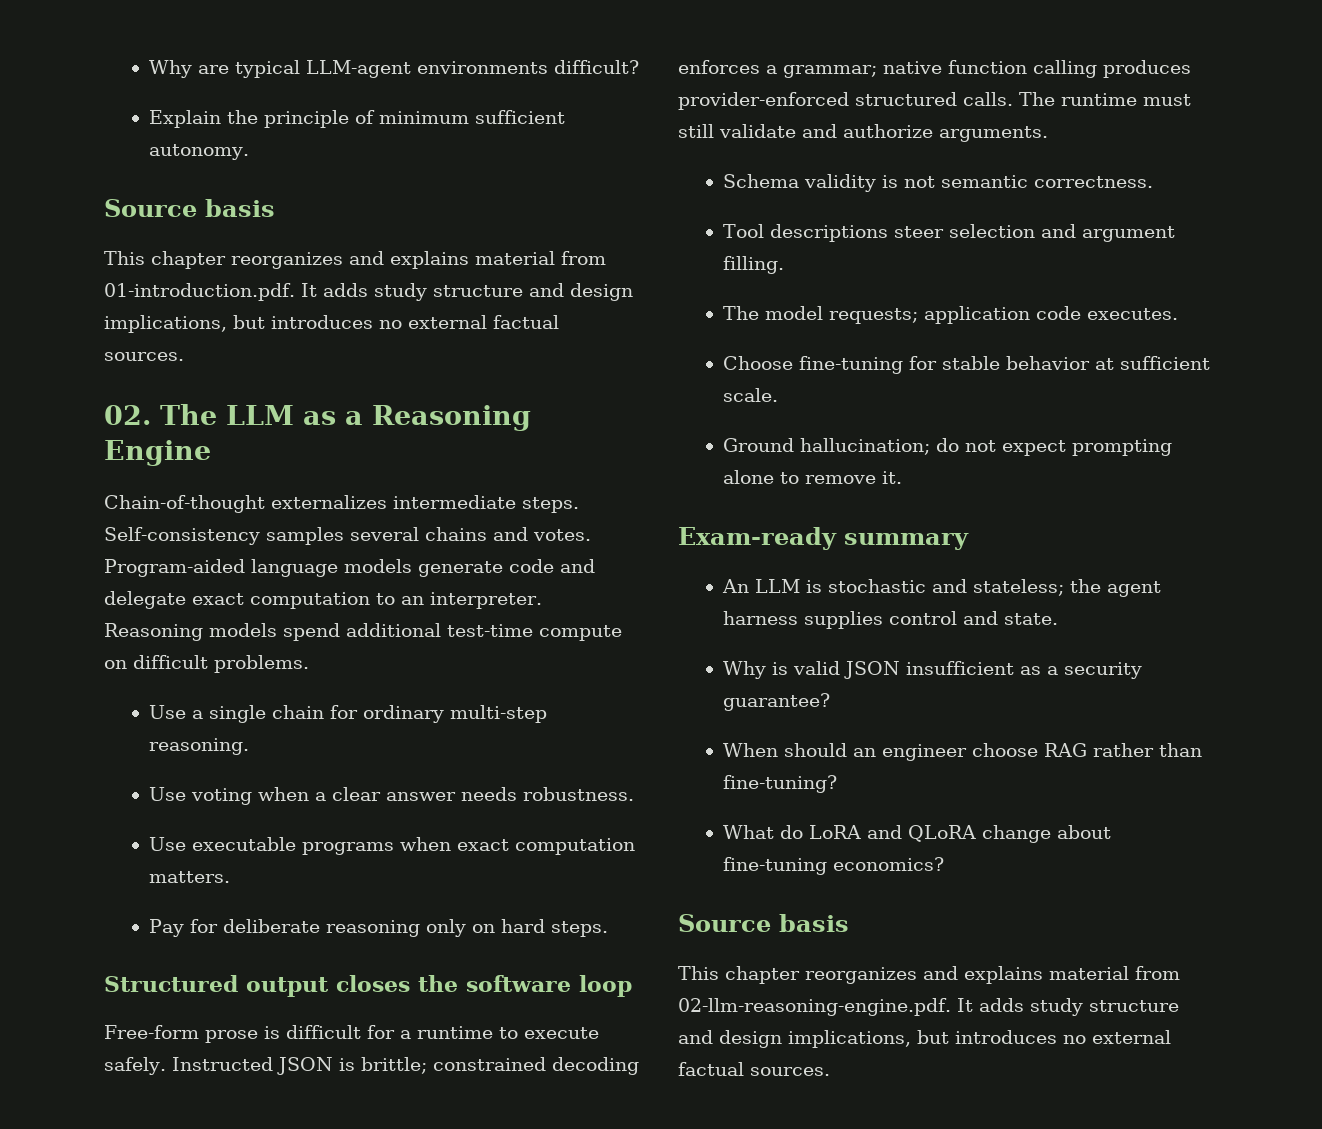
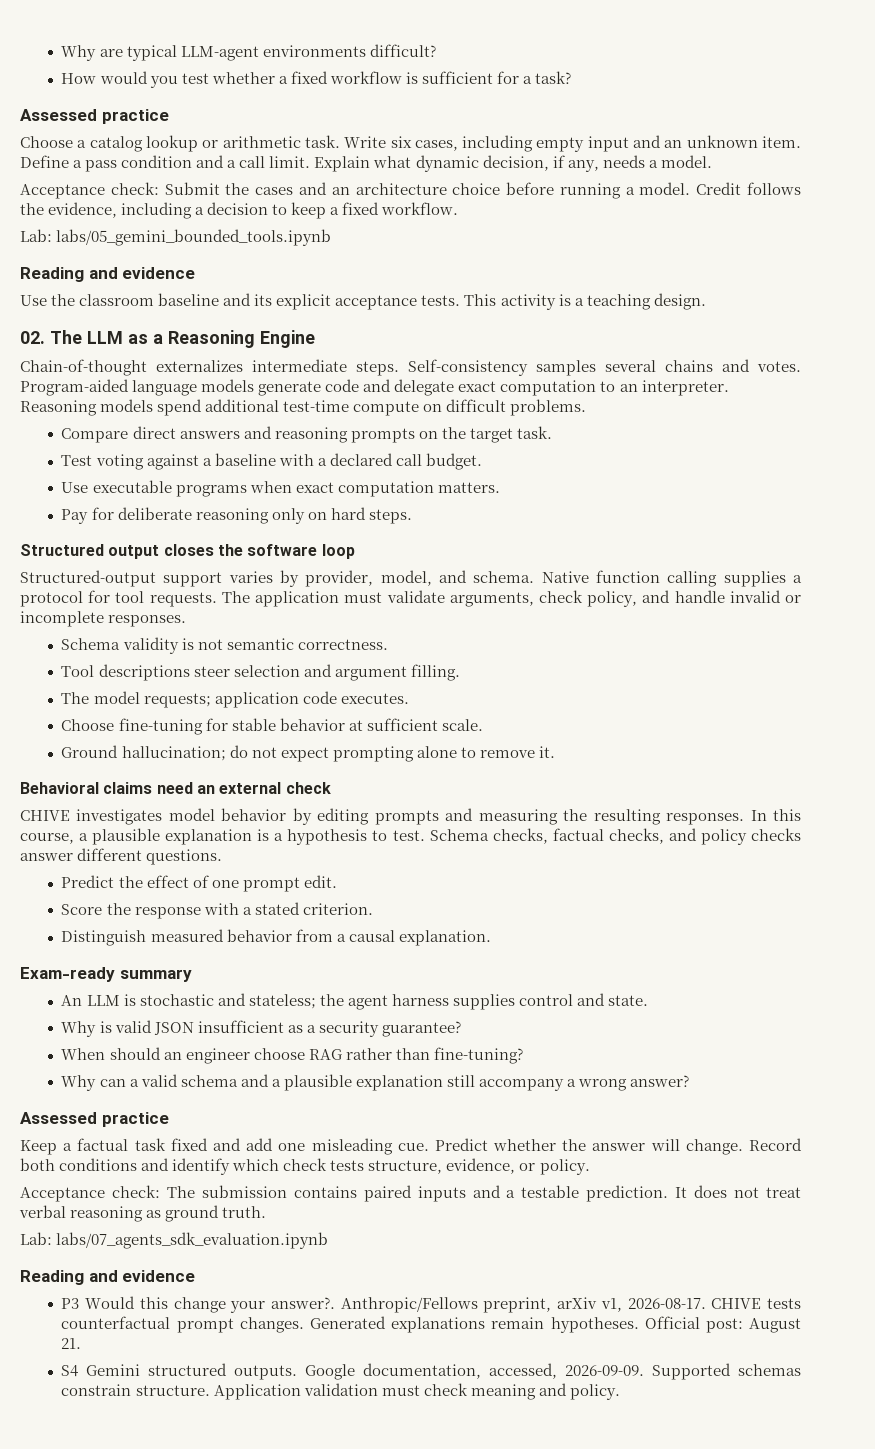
[149,110,566,128] [149,144,250,160] [104,199,275,217] [104,251,606,269] [104,283,633,301] [104,315,559,333] [104,352,184,361] Explain the principle of minimum sufficient autonomy. // Source basis // This chapter reorganizes and explains material from 01-introduction.pdf. It adds study structure and design implications, but introduces no external factual sources. -> [61,71,572,88] [20,109,169,124] [20,135,801,152] [20,155,712,172] [20,182,802,199] [20,202,459,219] [20,229,332,246] [20,267,196,282] [20,293,706,310] How would you test whether a fixed workflow is sufficient for a task? // Assessed practice // Choose a catalog lookup or arithmetic task. Write six cases, including empty input and an unknown item. Define a pass condition and a call limit. Explain what dynamic decision, if any, needs a model. // Acceptance check: Submit the cases and an architecture choice before running a model. Credit follows the evidence, including a decision to keep a fixed workflow. // Lab: labs/05_gemini_bounded_tools.ipynb // Reading and evidence // Use the classroom baseline and its explicit acceptance tests. This activity is a teaching design.
[149,705,548,723] [149,738,250,755] [149,787,635,805] Use a single chain for ordinary multi-step reasoning. // Use voting when a clear answer needs robustness. -> [61,426,552,443] [61,453,482,470] Compare direct answers and reasoning prompts on the target task. // Test voting against a baseline with a declared call budget.
[104,1025,599,1043] [104,1057,639,1075] [678,60,1191,78] [678,92,1191,110] [678,124,1048,142] Free-form prose is difficult for a runtime to execute safely. Instructed JSON is brittle; constrained decoding enforces a grammar; native function calling produces provider-enforced structured calls. The runtime must still validate and authorize arguments. -> [20,570,803,587] [20,590,801,607] [20,611,187,627] Structured-output support varies by provider, model, and schema. Native function calling supplies a protocol for tool requests. The application must validate arguments, check policy, and handle invalid or incomplete responses.
(903, 477) none -> [20,782,331,794] [20,808,801,825] [20,828,802,845] [20,848,223,865] [61,875,337,892] [61,902,373,919] [61,929,491,946] // Behavioral claims need an external check // CHIVE investigates model behavior by editing prompts and measuring the resulting responses. In this course, a plausible explanation is a hypothesis to test. Schema checks, factual checks, and policy checks answer different questions. // Predict the effect of one prompt edit. // Score the response with a stated criterion. // Distinguish measured behavior from a causal explanation.
[723,825,1112,843] [723,857,945,875] [678,914,849,932] [678,966,1180,984] [678,998,1179,1016] [678,1030,1171,1048] [678,1062,830,1076] What do LoRA and QLoRA change about fine-tuning economics? // Source basis // This chapter reorganizes and explains material from 02-llm-reasoning-engine.pdf. It adds study structure and design implications, but introduces no external factual sources. -> [61,1074,690,1091] [20,1112,169,1127] [20,1138,802,1155] [20,1158,590,1175] [20,1185,802,1202] [19,1205,267,1222] [20,1232,329,1249] [20,1270,196,1285] [61,1296,801,1313] [61,1316,801,1333] [61,1338,82,1349] [61,1363,802,1380] [61,1383,620,1400] Why can a valid schema and a plausible explanation still accompany a wrong answer? // Assessed practice // Keep a factual task fixed and add one misleading cue. Predict whether the answer will change. Record both conditions and identify which check tests structure, evidence, or policy. // Acceptance check: The submission contains paired inputs and a testable prediction. It does not treat verbal reasoning as ground truth. // Lab: labs/07_agents_sdk_evaluation.ipynb // Reading and evidence // P3 Would this change your answer?. Anthropic/Fellows preprint, arXiv v1, 2026-08-17. CHIVE tests counterfactual prompt changes. Generated explanations remain hypotheses. Official post: August 21. // S4 Gemini structured outputs. Google documentation, accessed, 2026-09-09. Supported schemas constrain structure. Application validation must check meaning and policy.

